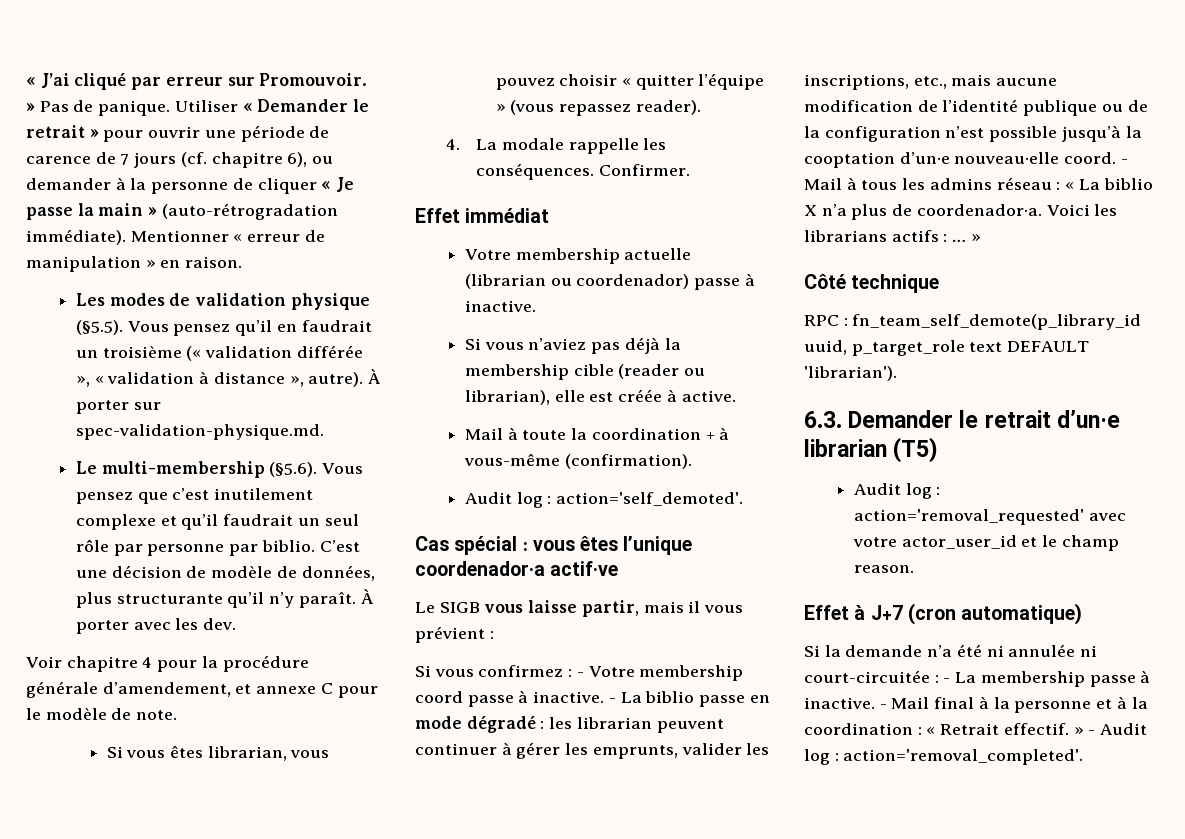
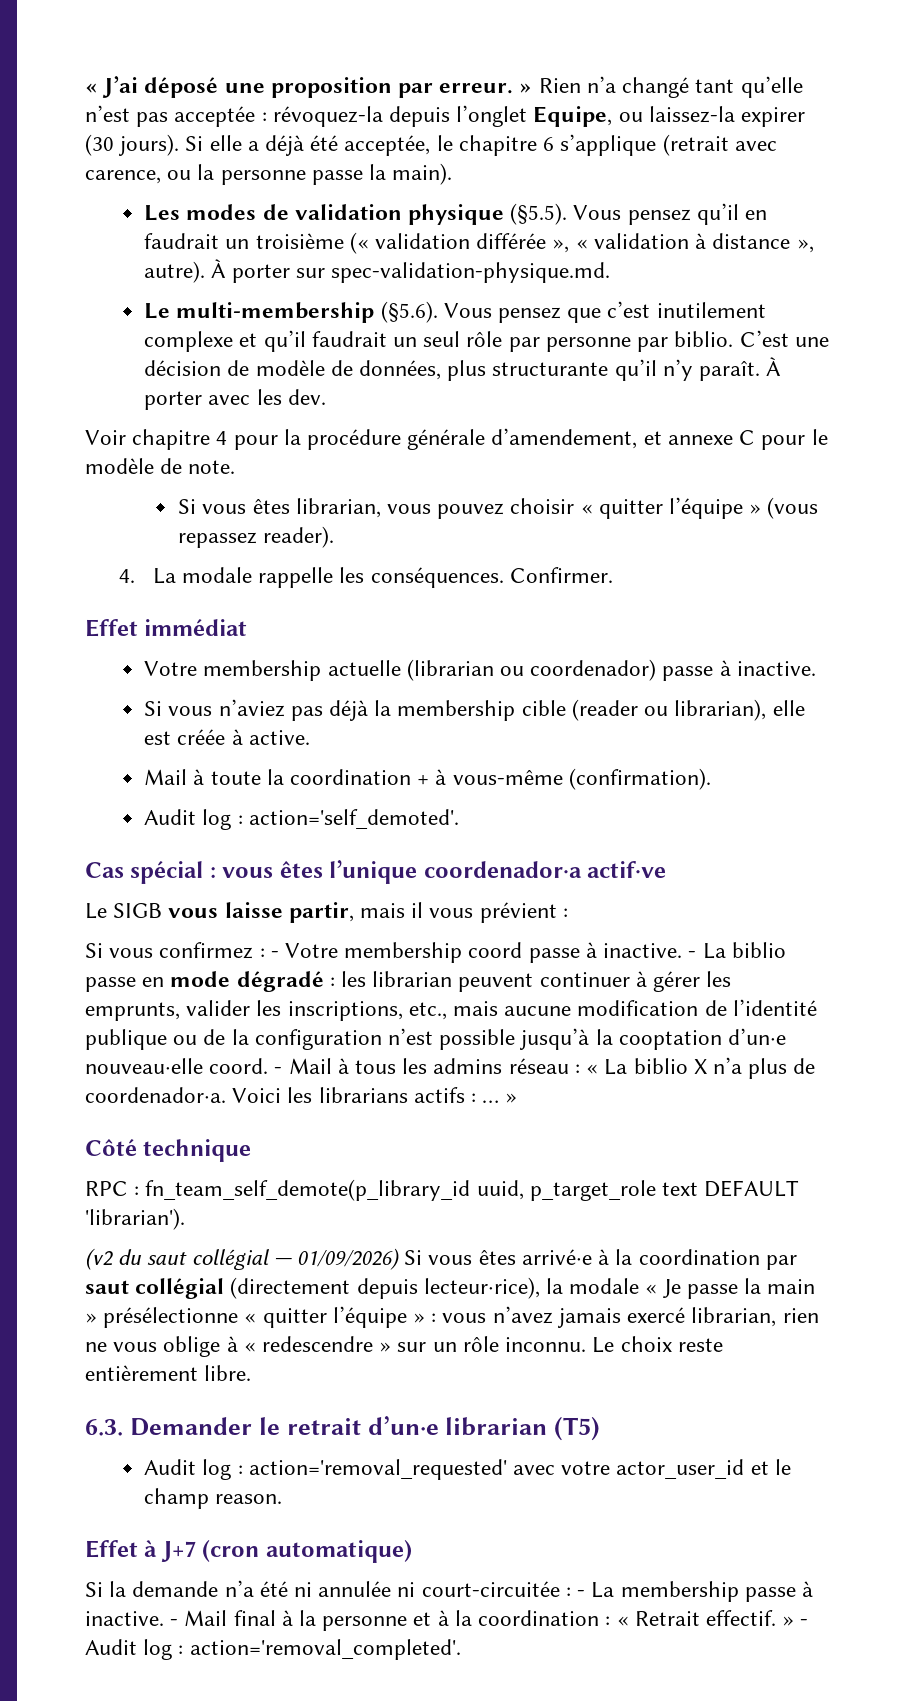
[74,72,368,90] [26,99,370,116] [26,125,330,142] [26,152,334,168] [26,177,355,194] [26,203,338,220] [26,229,325,245] [26,256,243,272] cliqué par erreur sur Promouvoir. » Pas de panique. Utiliser « Demander le retrait » pour ouvrir une période de carence de 7 jours (cf. chapitre 6), ou demander à la personne de cliquer « Je passe la main » (auto-rétrogradation immédiate). Mentionner « erreur de manipulation » en raison. -> [144,76,803,98] [85,105,806,127] [85,134,777,156] [85,163,453,185] déposé une proposition par erreur. » Rien n’a changé tant qu’elle n’est pas acceptée : révoquez-la depuis l’onglet Equipe, ou laissez-la expirer (30 jours). Si elle a déjà été acceptée, le chapitre 6 s’applique (retrait avec carence, ou la personne passe la main).
(897, 373) none -> [85,1248,797,1270] [85,1277,816,1299] [85,1306,819,1328] [85,1336,723,1357] [85,1365,252,1381] // (v2 du saut collégial — 01/09/2026) Si vous êtes arrivé·e à la coordination par saut collégial (directement depuis lecteur·rice), la modale « Je passe la main » présélectionne « quitter l’équipe » : vous n’avez jamais exercé librarian, rien ne vous oblige à « redescendre » sur un rôle inconnu. Le choix reste entièrement libre.

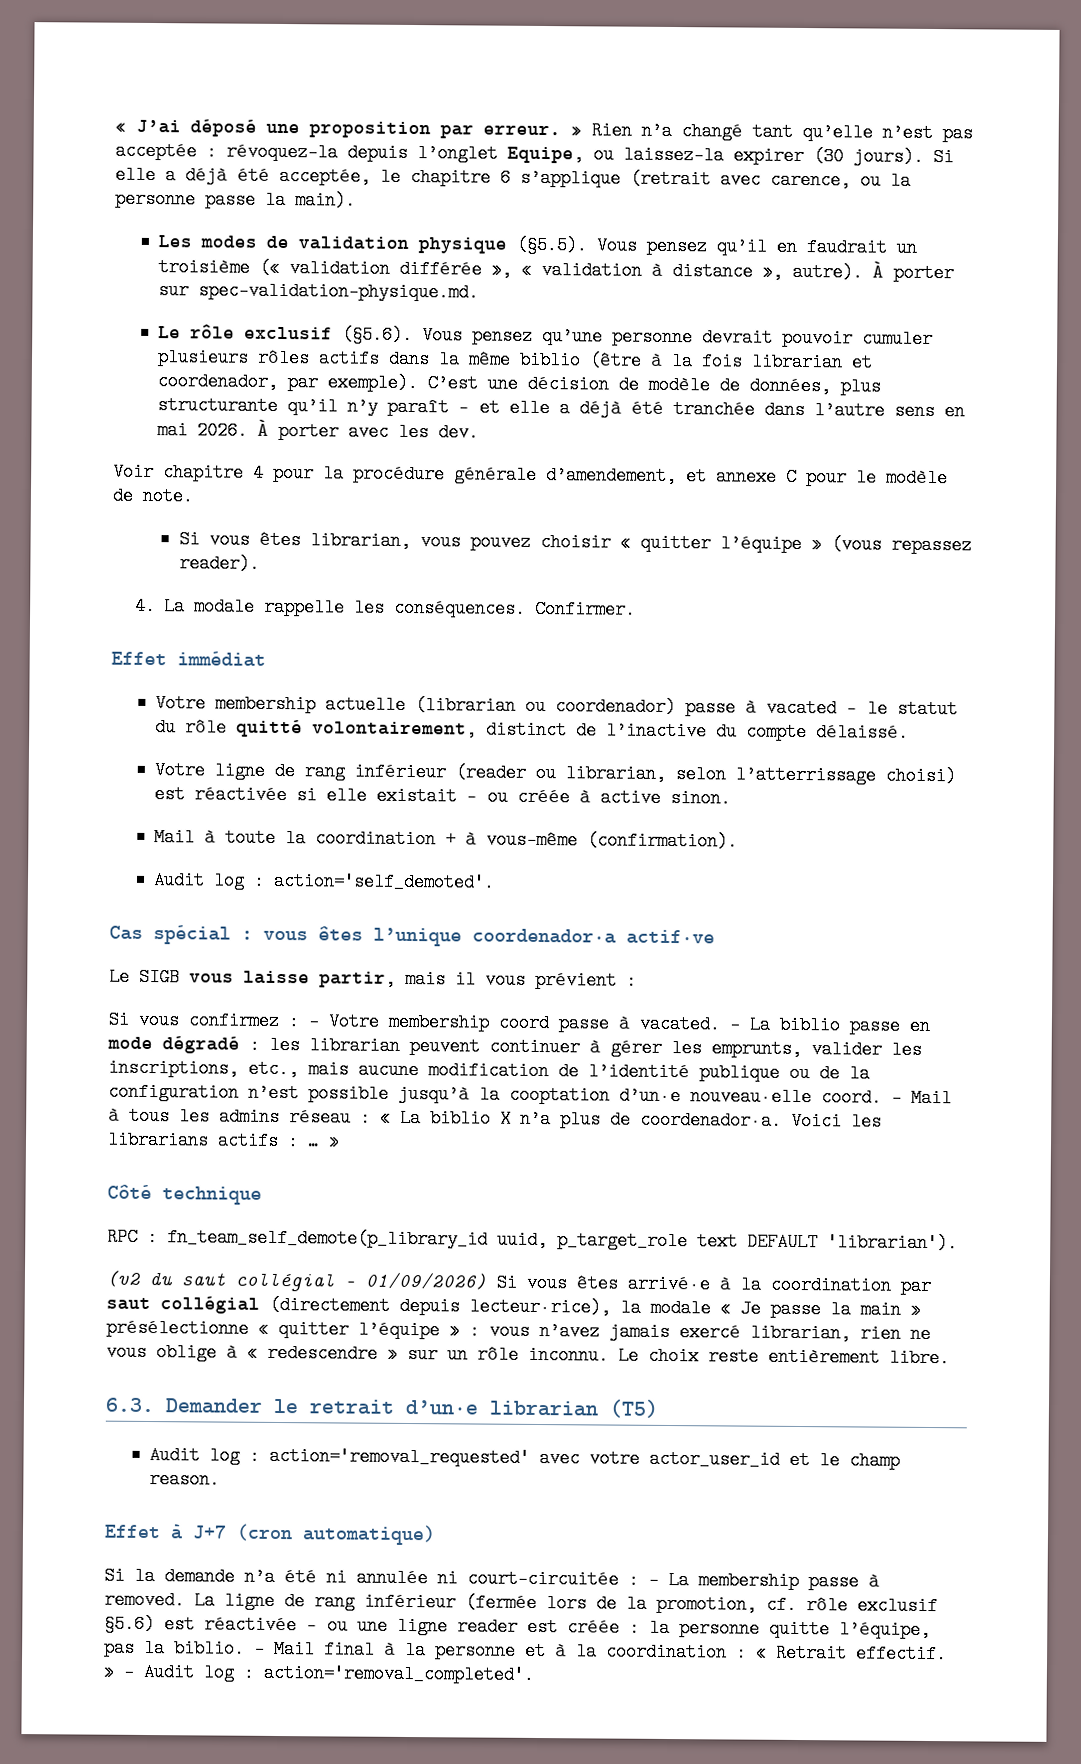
[176,302,375,323] multi-membership -> [190,324,334,340] rôle exclusif
[567,301,766,323] [144,330,734,352] que c’est inutilement complexe et qu’il faudrait un seul rôle par personne par biblio. -> [542,326,934,348] [157,348,874,372] [157,372,419,393] qu’une personne devrait pouvoir cumuler plusieurs rôles actifs dans la même biblio (être à la fois librarian et coordenador, par exemple).
[699,361,761,381] paraît. -> [387,397,966,421] [157,421,249,440] paraît — et elle a déjà été tranchée dans l’autre sens en mai 2026.
[736,661,816,676] [144,699,805,721] [144,729,310,745] inactive. // Si vous n’aviez pas déjà la membership cible (reader ou librarian), elle est créée à active. -> [766,698,959,719] [155,718,910,742] [154,761,957,786] [154,785,732,808] vacated — le statut du rôle quitté volontairement, distinct de l’inactive du compte délaissé. // Votre ligne de rang inférieur (reader ou librarian, selon l’atterrissage choisi) est réactivée si elle existait — ou créée à active sinon.
[603,943,683,958] inactive. -> [639,1014,720,1034] vacated.
[85,1611,164,1626] inactive. -> [104,1590,938,1616] [104,1614,931,1640] [104,1638,245,1658] removed. La ligne de rang inférieur (fermée lors de la promotion, cf. rôle exclusif §5.6) est réactivée — ou une ligne reader est créée : la personne quitte l’équipe, pas la biblio.

